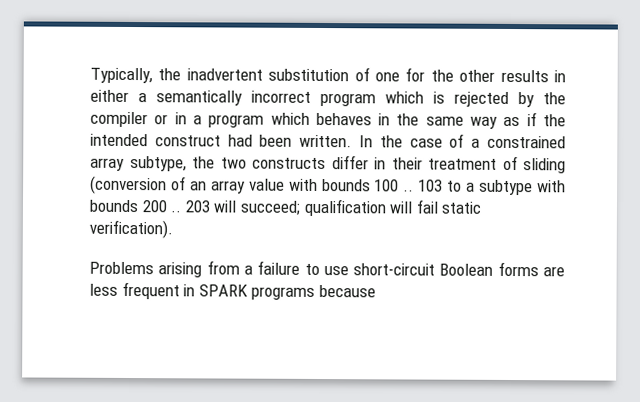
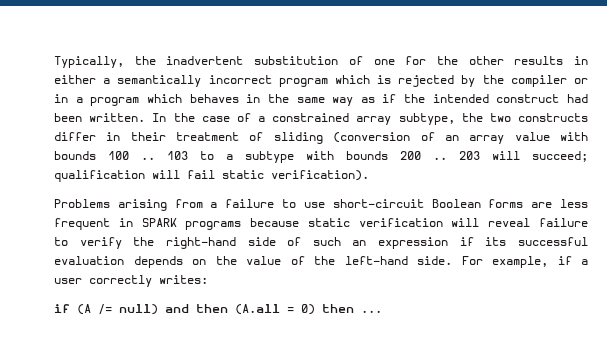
(376, 291) none -> [307,218,588,227] [54,237,588,249] [54,256,588,268] [54,275,208,287] [54,304,382,315] static verification will reveal failure to verify the right-hand side of such an expression if its successful evaluation depends on the value of the left-hand side. For example, if a user correctly writes: // if (A /= null) and then (A.all = 0) then ...

